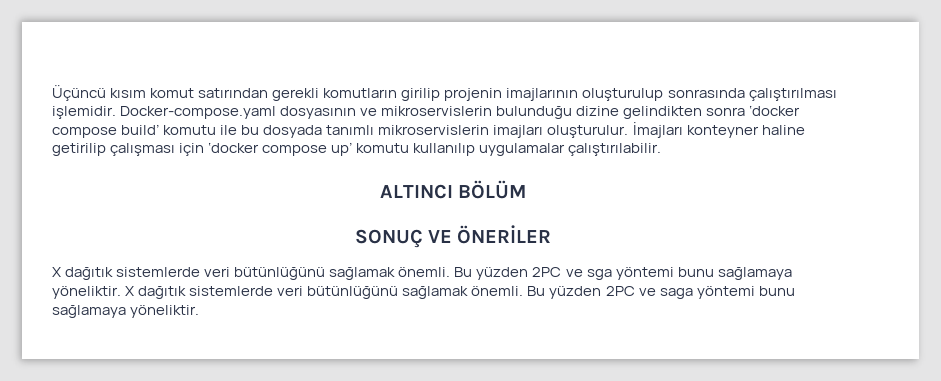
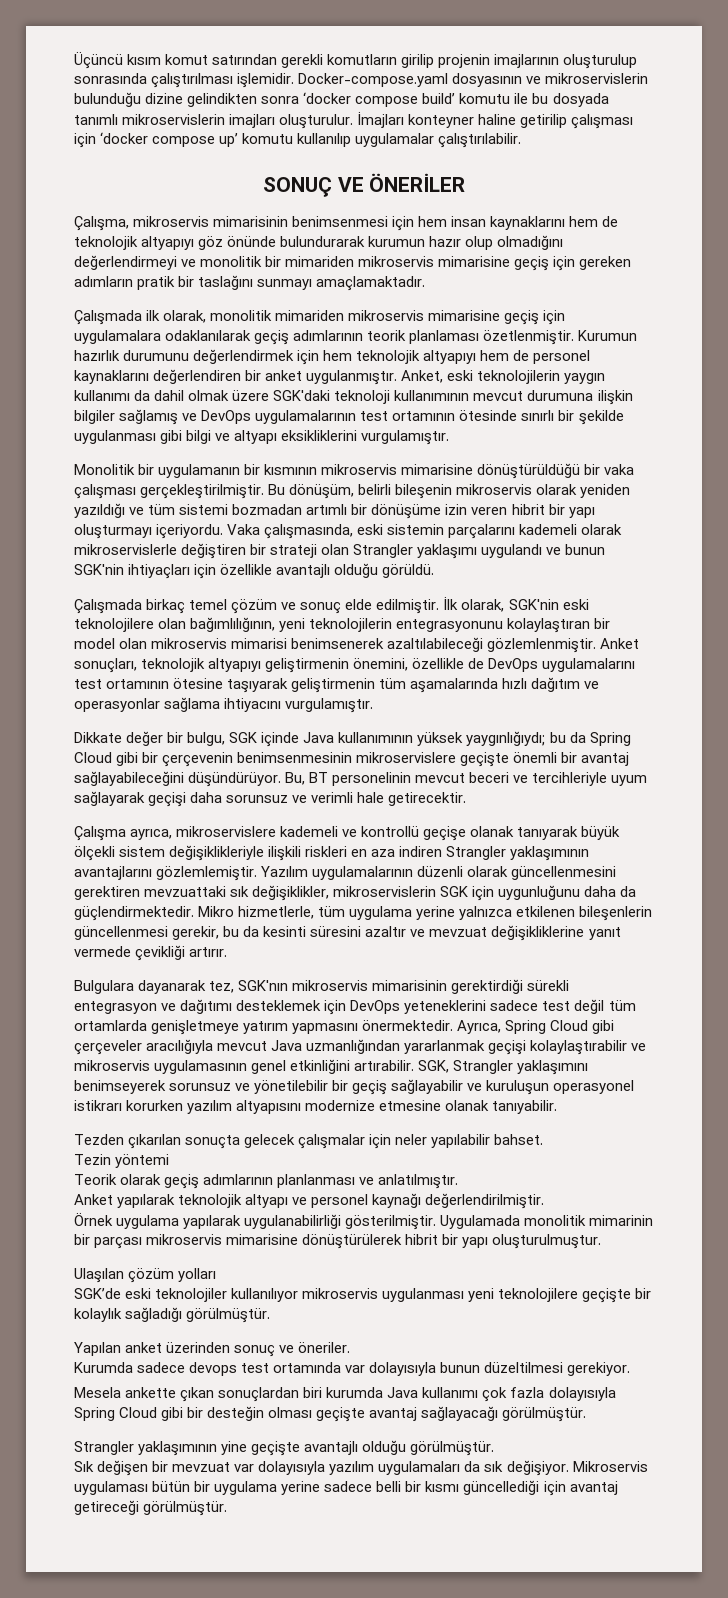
[379,180,527,199] // ALTINCI BÖLÜM -> (522, 140) none
[52,267,792,280] [52,286,795,299] [52,305,200,318] X dağıtık sistemlerde veri bütünlüğünü sağlamak önemli. Bu yüzden 2PC ve sga yöntemi bunu sağlamaya yöneliktir. X dağıtık sistemlerde veri bütünlüğünü sağlamak önemli. Bu yüzden 2PC ve saga yöntemi bunu sağlamaya yöneliktir. -> [74,216,619,231] [74,235,564,250] [74,255,632,271] [74,275,426,291] [74,310,566,325] [74,330,638,345] [74,349,591,365] [74,369,606,385] [74,390,633,405] [74,409,624,425] [74,430,450,445] [74,463,635,479] [74,484,631,499] [74,503,595,519] [74,524,623,539] [74,543,606,559] [74,563,435,579] [74,596,589,614] [74,617,611,633] [74,637,640,653] [74,658,636,673] [74,677,600,693] [74,697,374,713] [74,731,631,747] [74,752,630,767] [74,771,648,787] [74,791,467,807] [74,826,621,841] [74,845,590,861] [74,866,617,881] [74,885,637,901] [74,906,653,921] [74,925,621,941] [74,945,228,961] [74,979,570,994] [74,999,636,1015] [74,1020,615,1035] [74,1039,647,1055] [74,1059,589,1075] [74,1079,635,1095] [74,1100,558,1114] [74,1134,544,1149] [74,1154,170,1168] [74,1174,459,1189] [74,1193,545,1209] [74,1212,654,1230] [74,1234,602,1249] [74,1268,217,1283] [74,1288,652,1303] [74,1307,271,1323] [74,1342,351,1357] [74,1362,631,1376] [74,1387,616,1402] [74,1406,587,1422] [74,1440,495,1456] [74,1460,648,1476] [74,1480,618,1496] [74,1500,228,1516] Çalışma, mikroservis mimarisinin benimsenmesi için hem insan kaynaklarını hem de teknolojik altyapıyı göz önünde bulundurarak kurumun hazır olup olmadığını değerlendirmeyi ve monolitik bir mimariden mikroservis mimarisine geçiş için gereken adımların pratik bir taslağını sunmayı amaçlamaktadır. // Çalışmada ilk olarak, monolitik mimariden mikroservis mimarisine geçiş için uygulamalara odaklanılarak geçiş adımlarının teorik planlaması özetlenmiştir. Kurumun hazırlık durumunu değerlendirmek için hem teknolojik altyapıyı hem de personel kaynaklarını değerlendiren bir anket uygulanmıştır. Anket, eski teknolojilerin yaygın kullanımı da dahil olmak üzere SGK'daki teknoloji kullanımının mevcut durumuna ilişkin bilgiler sağlamış ve DevOps uygulamalarının test ortamının ötesinde sınırlı bir şekilde uygulanması gibi bilgi ve altyapı eksikliklerini vurgulamıştır. // Monolitik bir uygulamanın bir kısmının mikroservis mimarisine dönüştürüldüğü bir vaka çalışması gerçekleştirilmiştir. Bu dönüşüm, belirli bileşenin mikroservis olarak yeniden yazıldığı ve tüm sistemi bozmadan artımlı bir dönüşüme izin veren hibrit bir yapı oluşturmayı içeriyordu. Vaka çalışmasında, eski sistemin parçalarını kademeli olarak mikroservislerle değiştiren bir strateji olan Strangler yaklaşımı uygulandı ve bunun SGK'nin ihtiyaçları için özellikle avantajlı olduğu görüldü. // Çalışmada birkaç temel çözüm ve sonuç elde edilmiştir. İlk olarak, SGK'nin eski teknolojilere olan bağımlılığının, yeni teknolojilerin entegrasyonunu kolaylaştıran bir model olan mikroservis mimarisi benimsenerek azaltılabileceği gözlemlenmiştir. Anket sonuçları, teknolojik altyapıyı geliştirmenin önemini, özellikle de DevOps uygulamalarını test ortamının ötesine taşıyarak geliştirmenin tüm aşamalarında hızlı dağıtım ve operasyonlar sağlama ihtiyacını vurgulamıştır. // Dikkate değer bir bulgu, SGK içinde Java kullanımının yüksek yaygınlığıydı; bu da Spring Cloud gibi bir çerçevenin benimsenmesinin mikroservislere geçişte önemli bir avantaj sağlayabileceğini düşündürüyor. Bu, BT personelinin mevcut beceri ve tercihleriyle uyum sağlayarak geçişi daha sorunsuz ve verimli hale getirecektir. // Çalışma ayrıca, mikroservislere kademeli ve kontrollü geçişe olanak tanıyarak büyük ölçekli sistem değişiklikleriyle ilişkili riskleri en aza indiren Strangler yaklaşımının avantajlarını gözlemlemiştir. Yazılım uygulamalarının düzenli olarak güncellenmesini gerektiren mevzuattaki sık değişiklikler, mikroservislerin SGK için uygunluğunu daha da güçlendirmektedir. Mikro hizmetlerle, tüm uygulama yerine yalnızca etkilenen bileşenlerin güncellenmesi gerekir, bu da kesinti süresini azaltır ve mevzuat değişikliklerine yanıt vermede çevikliği artırır. // Bulgulara dayanarak tez, SGK'nın mikroservis mimarisinin gerektirdiği sürekli entegrasyon ve dağıtımı desteklemek için DevOps yeteneklerini sadece test değil tüm ortamlarda genişletmeye yatırım yapmasını önermektedir. Ayrıca, Spring Cloud gibi çerçeveler aracılığıyla mevcut Java uzmanlığından yararlanmak geçişi kolaylaştırabilir ve mikroservis uygulamasının genel etkinliğini artırabilir. SGK, Strangler yaklaşımını benimseyerek sorunsuz ve yönetilebilir bir geçiş sağlayabilir ve kuruluşun operasyonel istikrarı korurken yazılım altyapısını modernize etmesine olanak tanıyabilir. // Tezden çıkarılan sonuçta gelecek çalışmalar için neler yapılabilir bahset. // Tezin yöntemi // Teorik olarak geçiş adımlarının planlanması ve anlatılmıştır. // Anket yapılarak teknolojik altyapı ve personel kaynağı değerlendirilmiştir. // Örnek uygulama yapılarak uygulanabilirliği gösterilmiştir. Uygulamada monolitik mimarinin bir parçası mikroservis mimarisine dönüştürülerek hibrit bir yapı oluşturulmuştur. // Ulaşılan çözüm yolları // SGK’de eski teknolojiler kullanılıyor mikroservis uygulanması yeni teknolojilere geçişte bir kolaylık sağladığı görülmüştür. // Yapılan anket üzerinden sonuç ve öneriler. // Kurumda sadece devops test ortamında var dolayısıyla bunun düzeltilmesi gerekiyor. // Mesela ankette çıkan sonuçlardan biri kurumda Java kullanımı çok fazla dolayısıyla Spring Cloud gibi bir desteğin olması geçişte avantaj sağlayacağı görülmüştür. // Strangler yaklaşımının yine geçişte avantajlı olduğu görülmüştür. // Sık değişen bir mevzuat var dolayısıyla yazılım uygulamaları da sık değişiyor. Mikroservis uygulaması bütün bir uygulama yerine sadece belli bir kısmı güncellediği için avantaj getireceği görülmüştür.

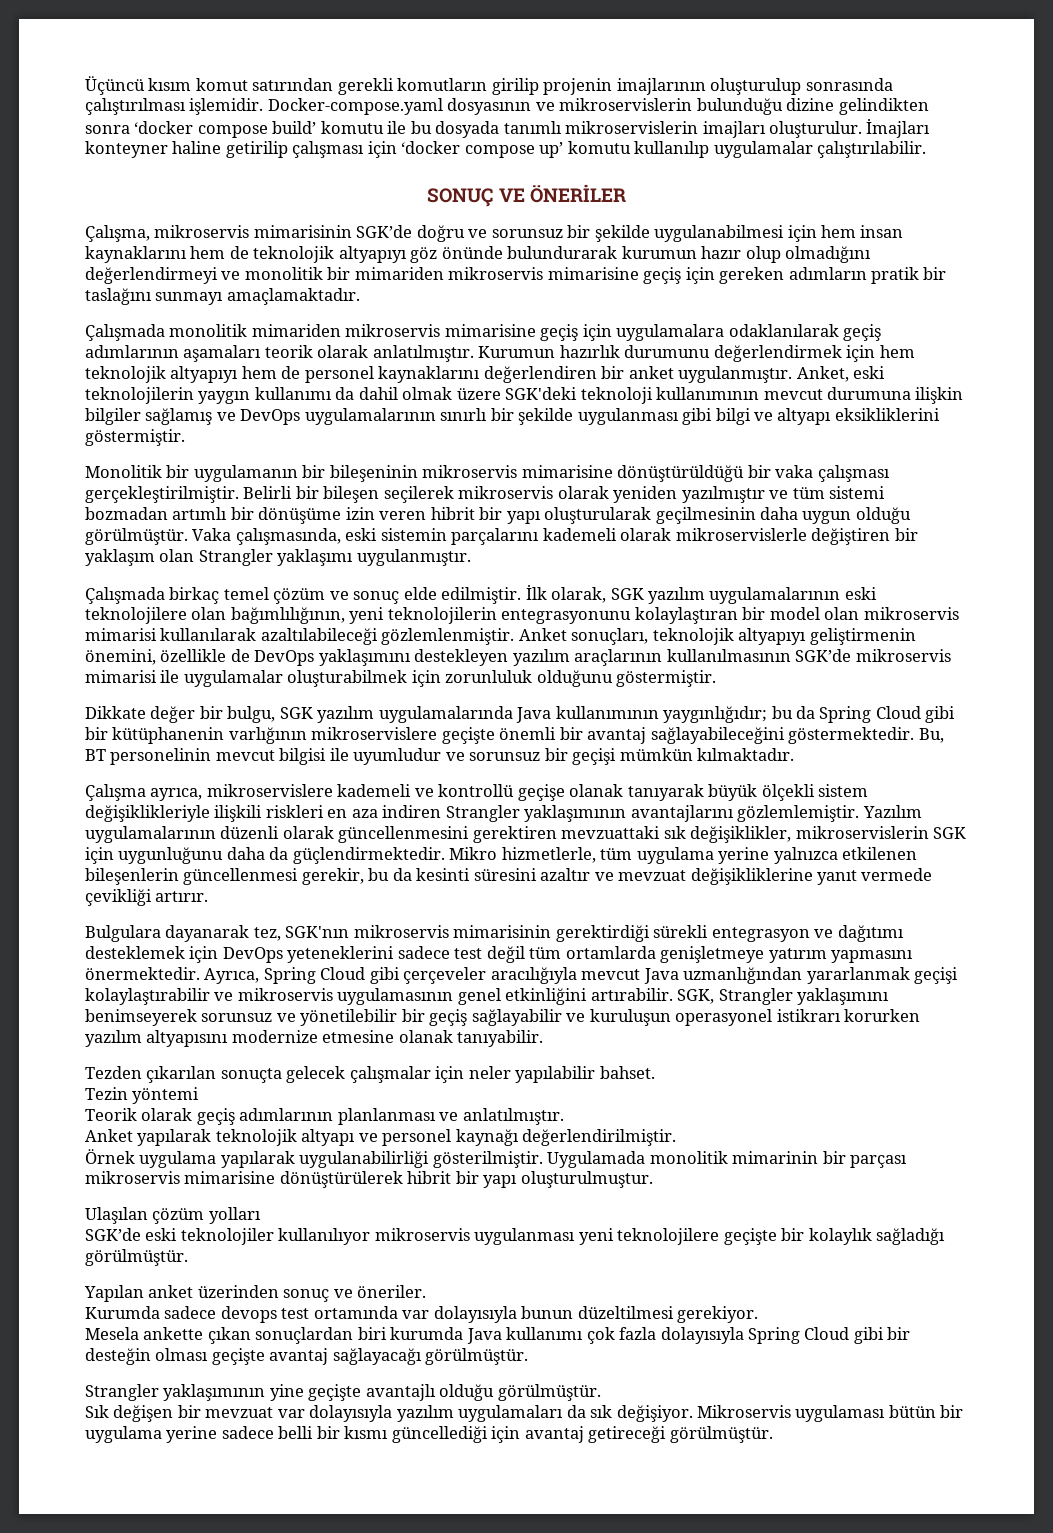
[292,216,389,227] benimsenmesi -> [356,225,785,242] SGK’de doğru ve sorunsuz bir şekilde uygulanabilmesi
[146,310,207,323] ilk olarak, -> (165, 332) none
[367,330,575,345] teorik planlaması özetlenmiştir. -> [183,345,474,362] aşamaları teorik olarak anlatılmıştır.
[273,390,331,401] SGK'daki -> [505,387,578,400] SGK'deki
[360,410,518,421] test ortamının ötesinde -> (436, 416) none
[361,430,450,445] vurgulamıştır. -> [85,429,185,446] göstermiştir.
[264,464,318,475] kısmının -> [329,465,418,482] bileşeninin
[268,484,453,499] Bu dönüşüm, belirli bileşenin -> [243,486,454,503] Belirli bir bileşen seçilerek
[74,503,125,518] yazıldığı -> [681,486,765,503] yazılmıştır
[74,524,224,539] oluşturmayı içeriyordu. -> [544,507,911,524] [85,528,188,545] oluşturularak geçilmesinin daha uygun olduğu görülmüştür.
[270,544,318,558] strateji -> [85,549,155,566] yaklaşım
[481,544,606,558] [74,563,435,579] uygulandı ve bunun SGK'nin ihtiyaçları için özellikle avantajlı olduğu görüldü. -> [356,549,471,566] uygulanmıştır.
[508,599,559,610] SGK'nin -> [610,587,841,604] SGK yazılım uygulamalarının
[291,638,385,649] benimsenerek -> [160,628,257,641] kullanılarak
[542,658,636,672] [74,677,600,693] [74,697,374,713] uygulamalarını test ortamının ötesine taşıyarak geliştirmenin tüm aşamalarında hızlı dağıtım ve operasyonlar sağlama ihtiyacını vurgulamıştır. -> [318,649,951,666] [85,670,717,687] yaklaşımını destekleyen yazılım araçlarının kullanılmasının SGK’de mikroservis mimarisi ile uygulamalar oluşturabilmek için zorunluluk olduğunu göstermiştir.
[261,731,546,747] içinde Java kullanımının yüksek yaygınlığıydı; -> [317,706,768,723] yazılım uygulamalarında Java kullanımının yaygınlığıdır;
[162,752,353,767] çerçevenin benimsenmesinin -> [112,727,307,744] kütüphanenin varlığının
[188,772,282,787] düşündürüyor. -> [788,727,915,744] göstermektedir.
[469,772,648,786] [74,791,467,807] beceri ve tercihleriyle uyum sağlayarak geçişi daha sorunsuz ve verimli hale getirecektir. -> [279,748,795,765] bilgisi ile uyumludur ve sorunsuz bir geçişi mümkün kılmaktadır.

